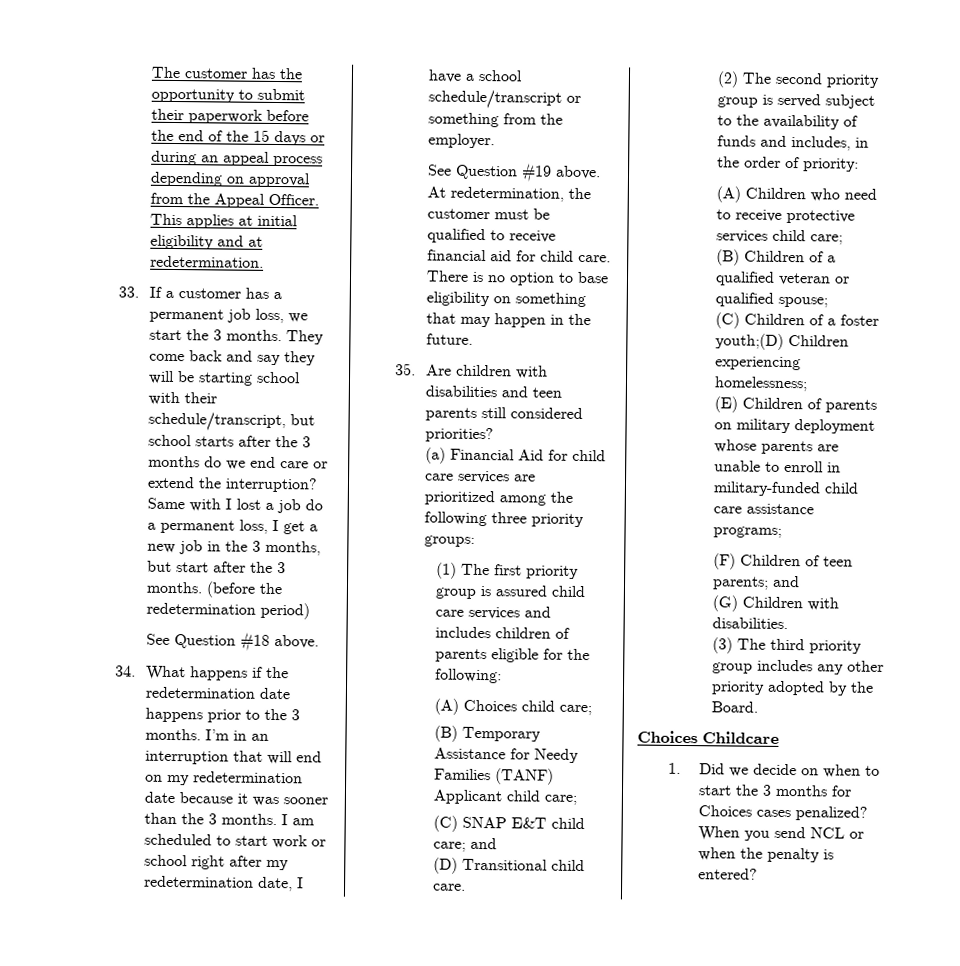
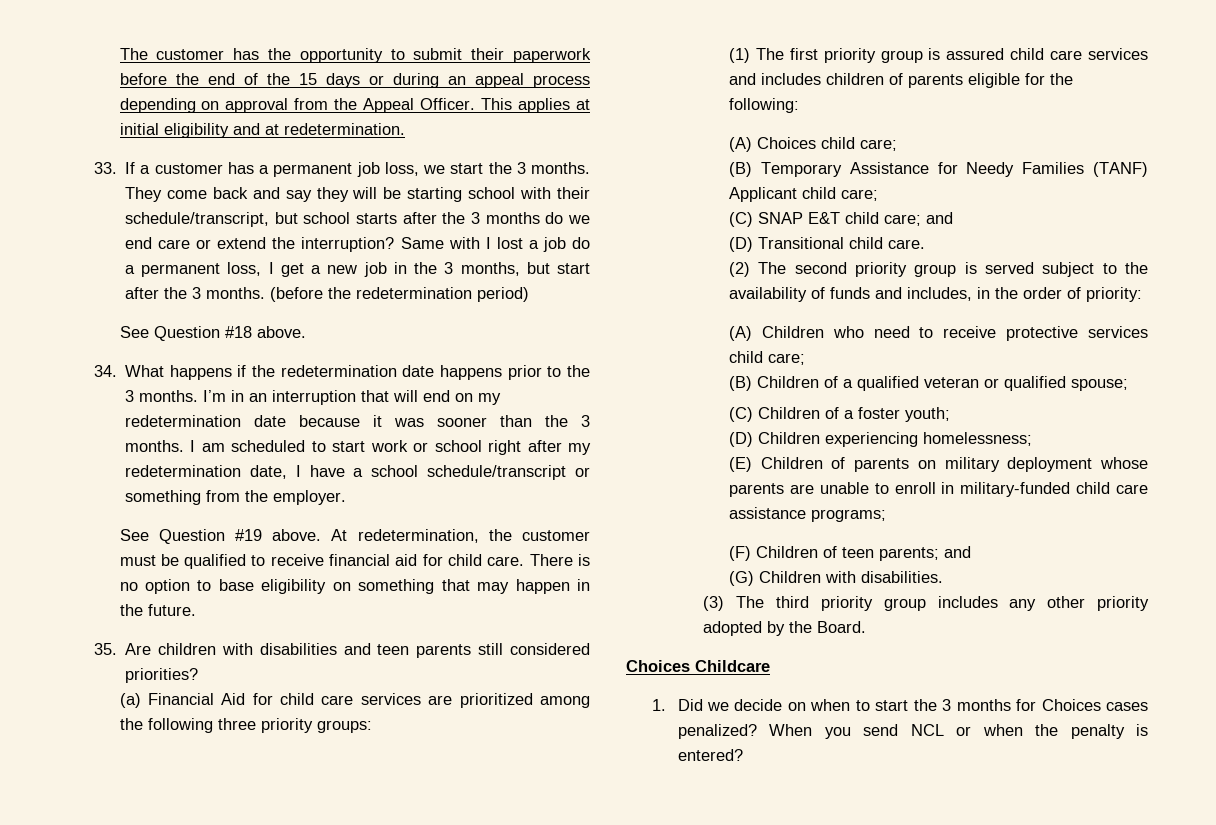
[714,333,784,350] youth;(D) -> [905,407,951,422] [729,432,754,447] youth; // (D)

